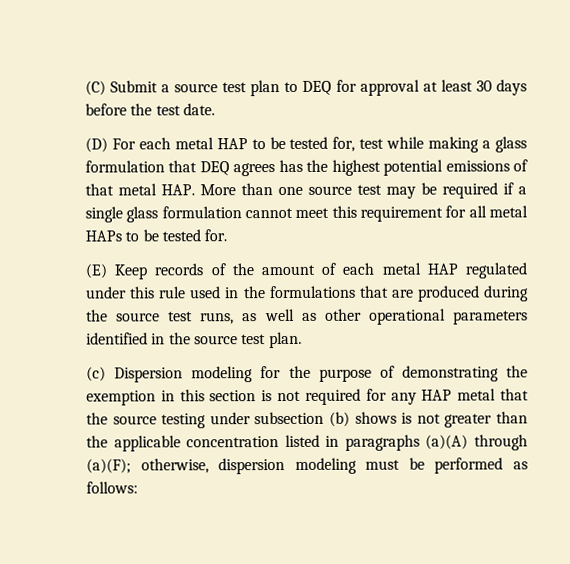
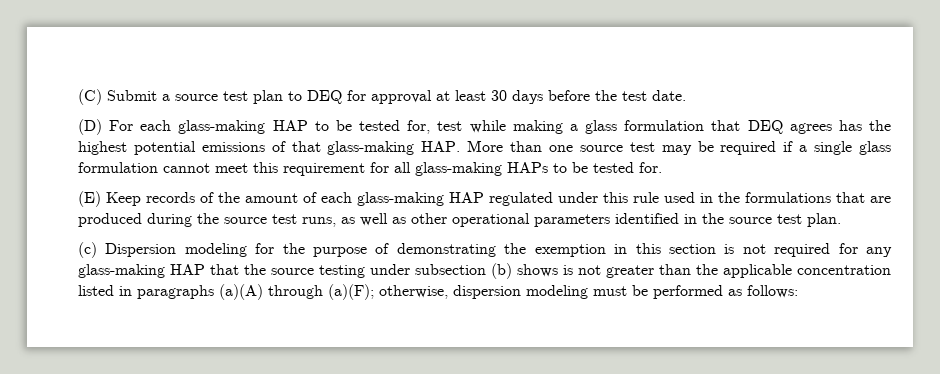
[174,137,214,150] metal -> [178,120,266,134] glass-making
[118,183,157,196] metal -> [327,141,415,155] glass-making
[489,205,528,218] metal -> [415,162,502,176] glass-making
[381,262,421,275] metal -> [357,192,444,206] glass-making
[421,388,497,401] HAP metal -> [78,264,205,278] glass-making HAP

